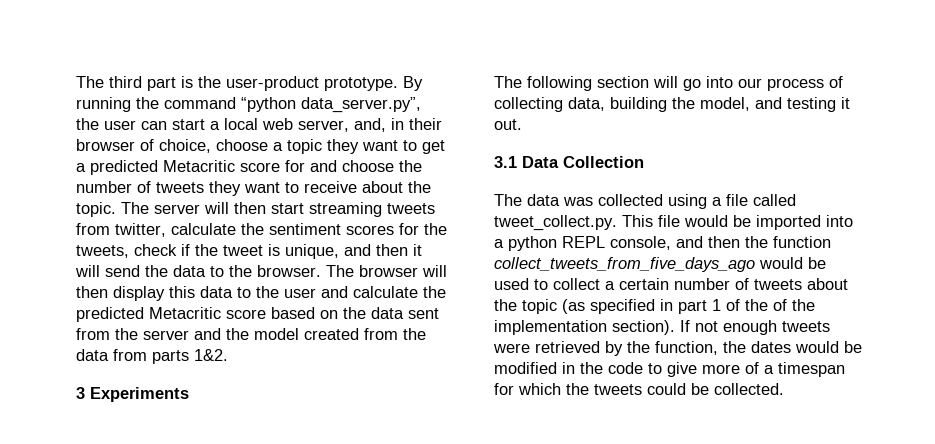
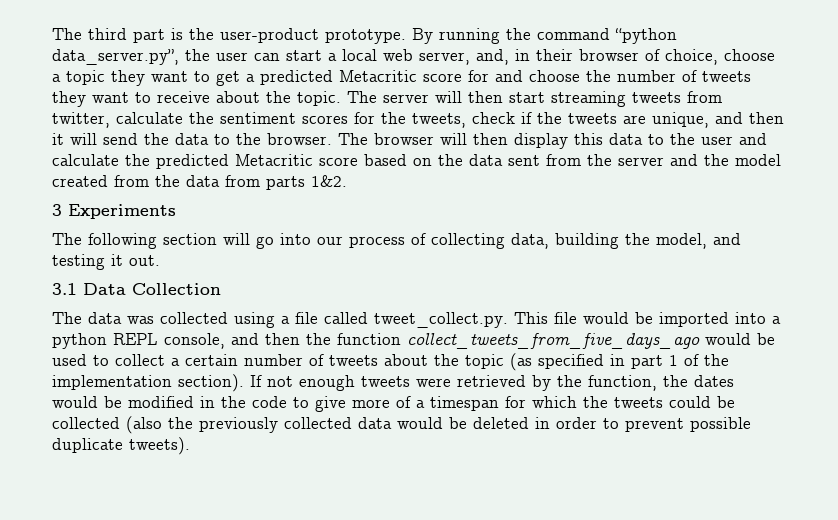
[223,244,280,256] tweet is -> [568,113,646,124] tweets are
[773,299,815,311] of the -> (729, 360) none
[714,383,784,395] collected. -> [52,416,751,434] [52,437,190,455] collected (also the previously collected data would be deleted in order to prevent possible duplicate tweets).

